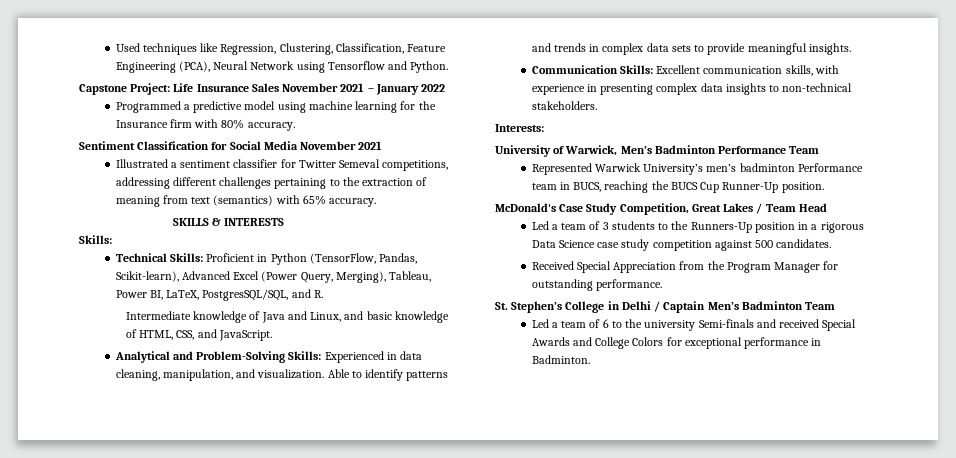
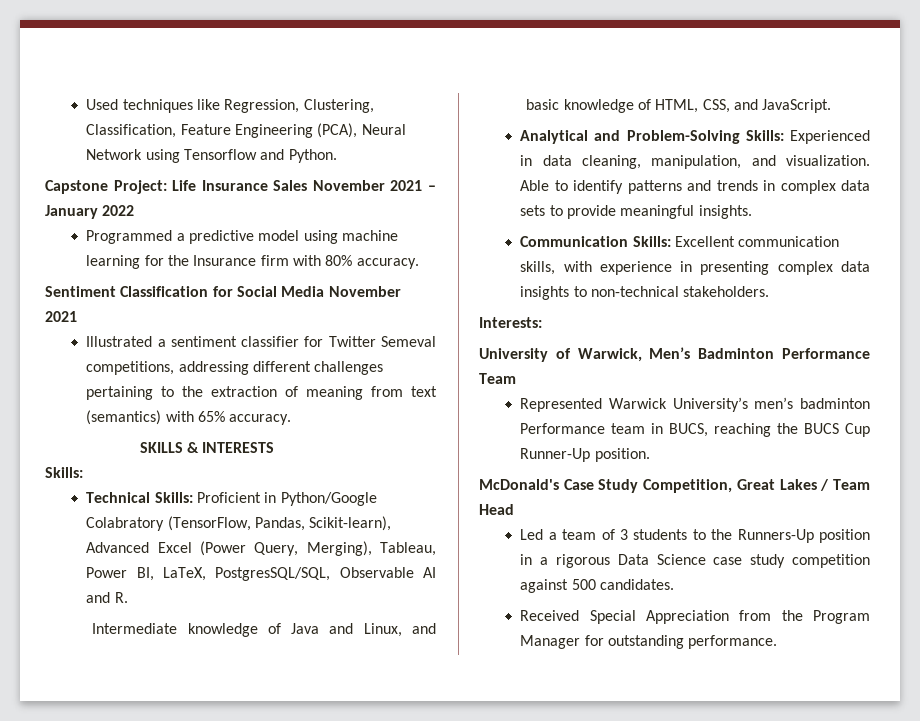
[270,253,307,265] Python -> [280,492,377,506] [86,517,165,531] Python/Google Colabratory
(289, 295) none -> [339,567,437,578] Observable AI
[495,301,836,313] [531,319,857,331] [531,337,822,349] [531,355,590,364] // St. Stephen’s College in Delhi / Captain Men’s Badminton Team // Led a team of 6 to the university Semi-finals and received Special Awards and College Colors for exceptional performance in Badminton. -> (778, 642) none

